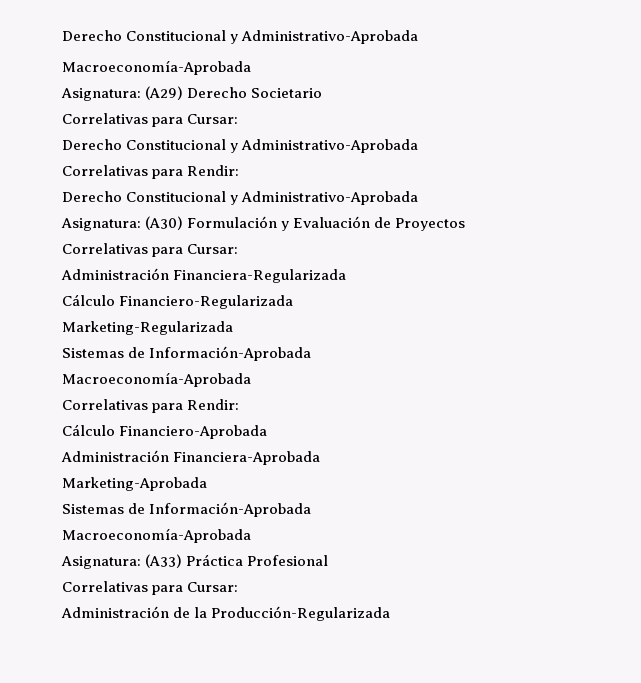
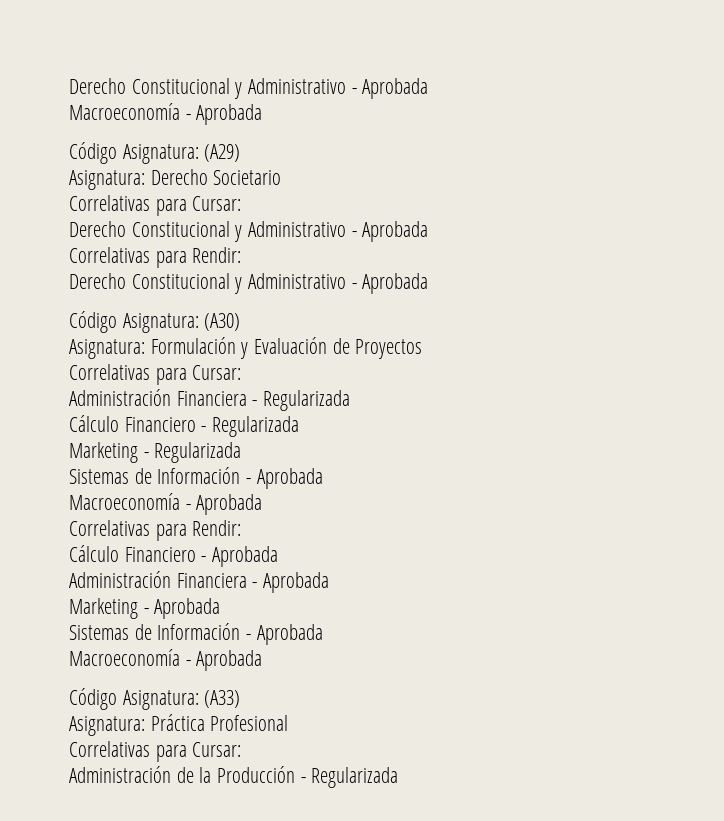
[62,30,419,44] [62,60,251,75] [61,86,184,101] Derecho Constitucional y Administrativo-Aprobada // Macroeconomía-Aprobada // Asignatura: (A29) -> [69,78,429,99] [69,103,263,125] [69,142,241,164] [69,170,145,190] Derecho Constitucional y Administrativo - Aprobada // Macroeconomía - Aprobada // Código Asignatura: (A29) // Asignatura:
[241,139,419,153] Administrativo-Aprobada -> [248,221,429,242] Administrativo - Aprobada
[241,191,419,205] [61,216,184,231] Administrativo-Aprobada // Asignatura: (A30) -> [248,273,429,294] [69,311,241,333] [69,339,145,359] Administrativo - Aprobada // Código Asignatura: (A30) // Asignatura:
[173,269,347,283] [62,294,294,309] [62,321,233,335] [62,346,312,361] [62,372,251,387] [62,399,240,413] [62,424,268,439] [61,450,321,465] [62,477,207,491] [62,502,312,517] [62,528,251,543] [61,554,183,569] Financiera-Regularizada // Cálculo Financiero-Regularizada // Marketing-Regularizada // Sistemas de Información-Aprobada // Macroeconomía-Aprobada // Correlativas para Rendir: // Cálculo Financiero-Aprobada // Administración Financiera-Aprobada // Marketing-Aprobada // Sistemas de Información-Aprobada // Macroeconomía-Aprobada // Asignatura: (A33) -> [176,390,351,411] [69,415,300,437] [69,442,242,463] [69,467,323,489] [69,493,263,515] [69,520,242,541] [69,545,279,567] [69,571,330,593] [69,598,221,619] [69,623,323,645] [69,649,263,671] [69,688,241,710] [69,716,145,736] Financiera - Regularizada // Cálculo Financiero - Regularizada // Marketing - Regularizada // Sistemas de Información - Aprobada // Macroeconomía - Aprobada // Correlativas para Rendir: // Cálculo Financiero - Aprobada // Administración Financiera - Aprobada // Marketing - Aprobada // Sistemas de Información - Aprobada // Macroeconomía - Aprobada // Código Asignatura: (A33) // Asignatura:
[211,606,391,621] Producción-Regularizada -> [217,766,399,788] Producción - Regularizada

